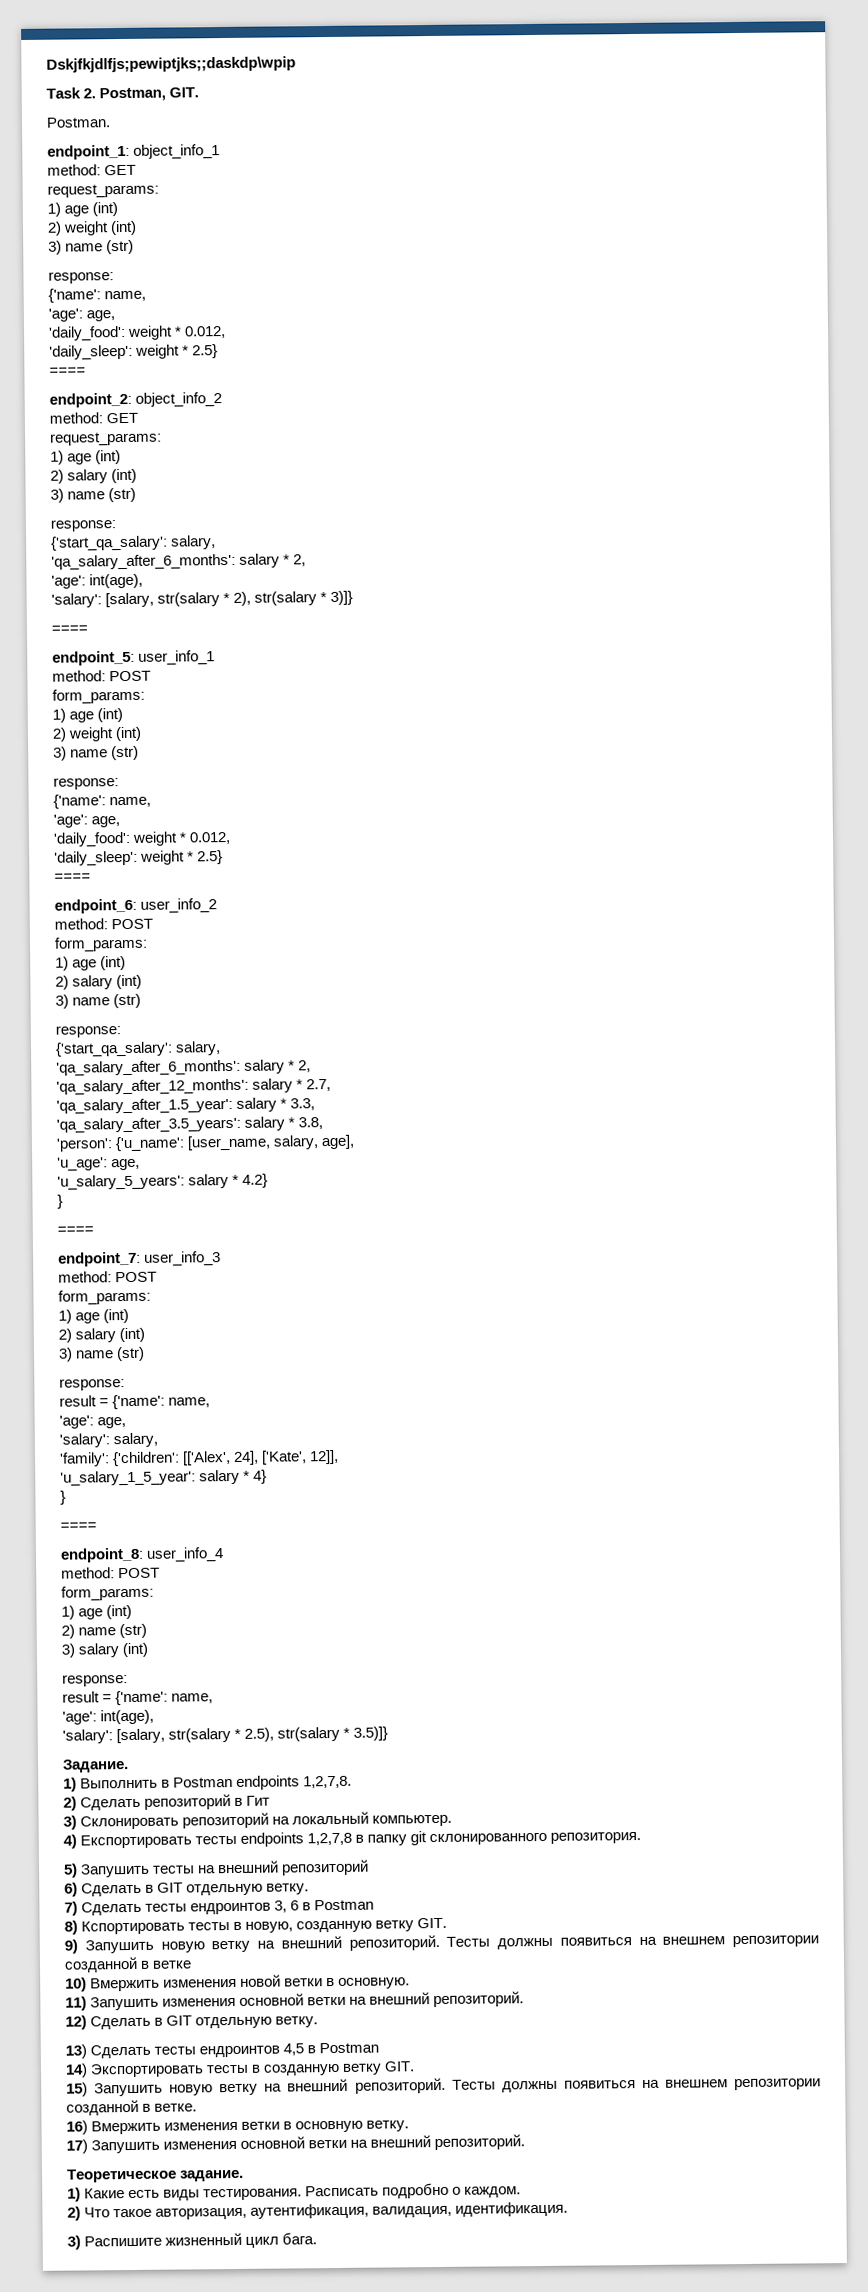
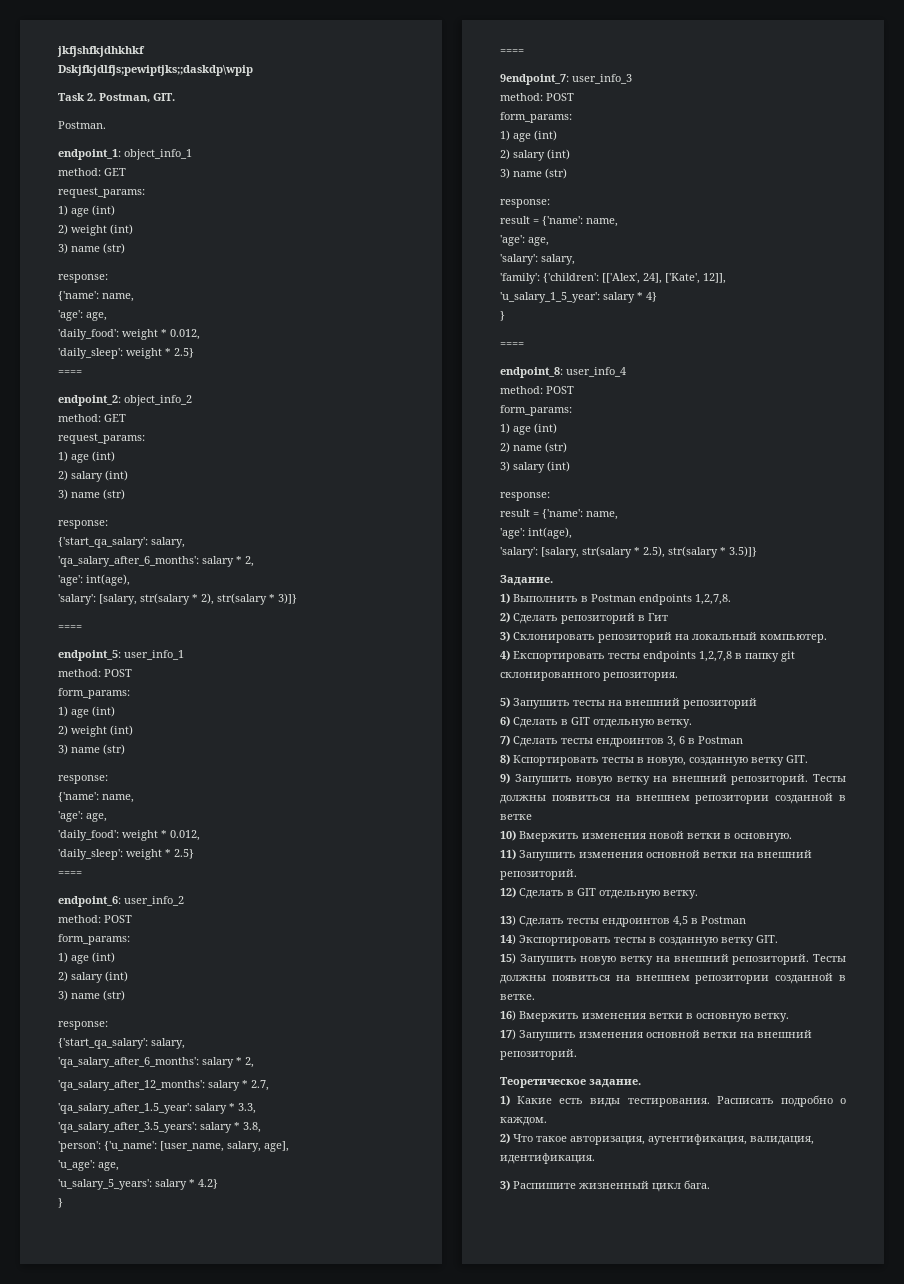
(46, 64) none -> [57,46,145,57] jkfjshfkjdhkhkf //
[58,1251,141,1267] endpoint_7: -> [500,74,569,85] 9endpoint_7:

